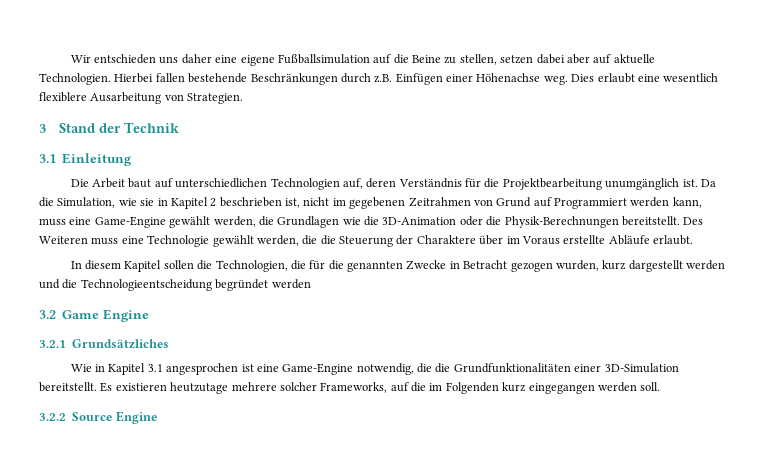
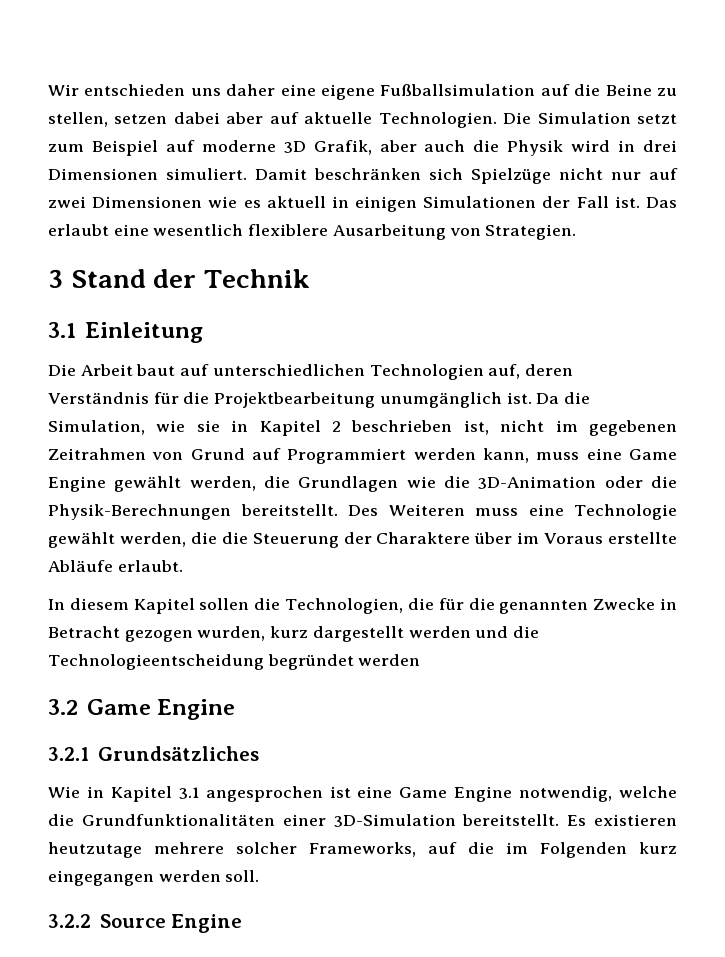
[114,73,595,85] Hierbei fallen bestehende Beschränkungen durch z.B. Einfügen einer Höhenachse weg. Dies -> [503,112,677,124] [48,140,677,156] [48,168,678,184] [48,196,677,212] Die Simulation setzt zum Beispiel auf moderne 3D Grafik, aber auch die Physik wird in drei Dimensionen simuliert. Damit beschränken sich Spielzüge nicht nur auf zwei Dimensionen wie es aktuell in einigen Simulationen der Fall ist. Das
[94,216,166,228] Game-Engine -> [629,449,677,460] [48,476,106,492] Game Engine
[282,363,433,375] Game-Engine notwendig, die -> [399,786,677,802] Game Engine notwendig, welche

